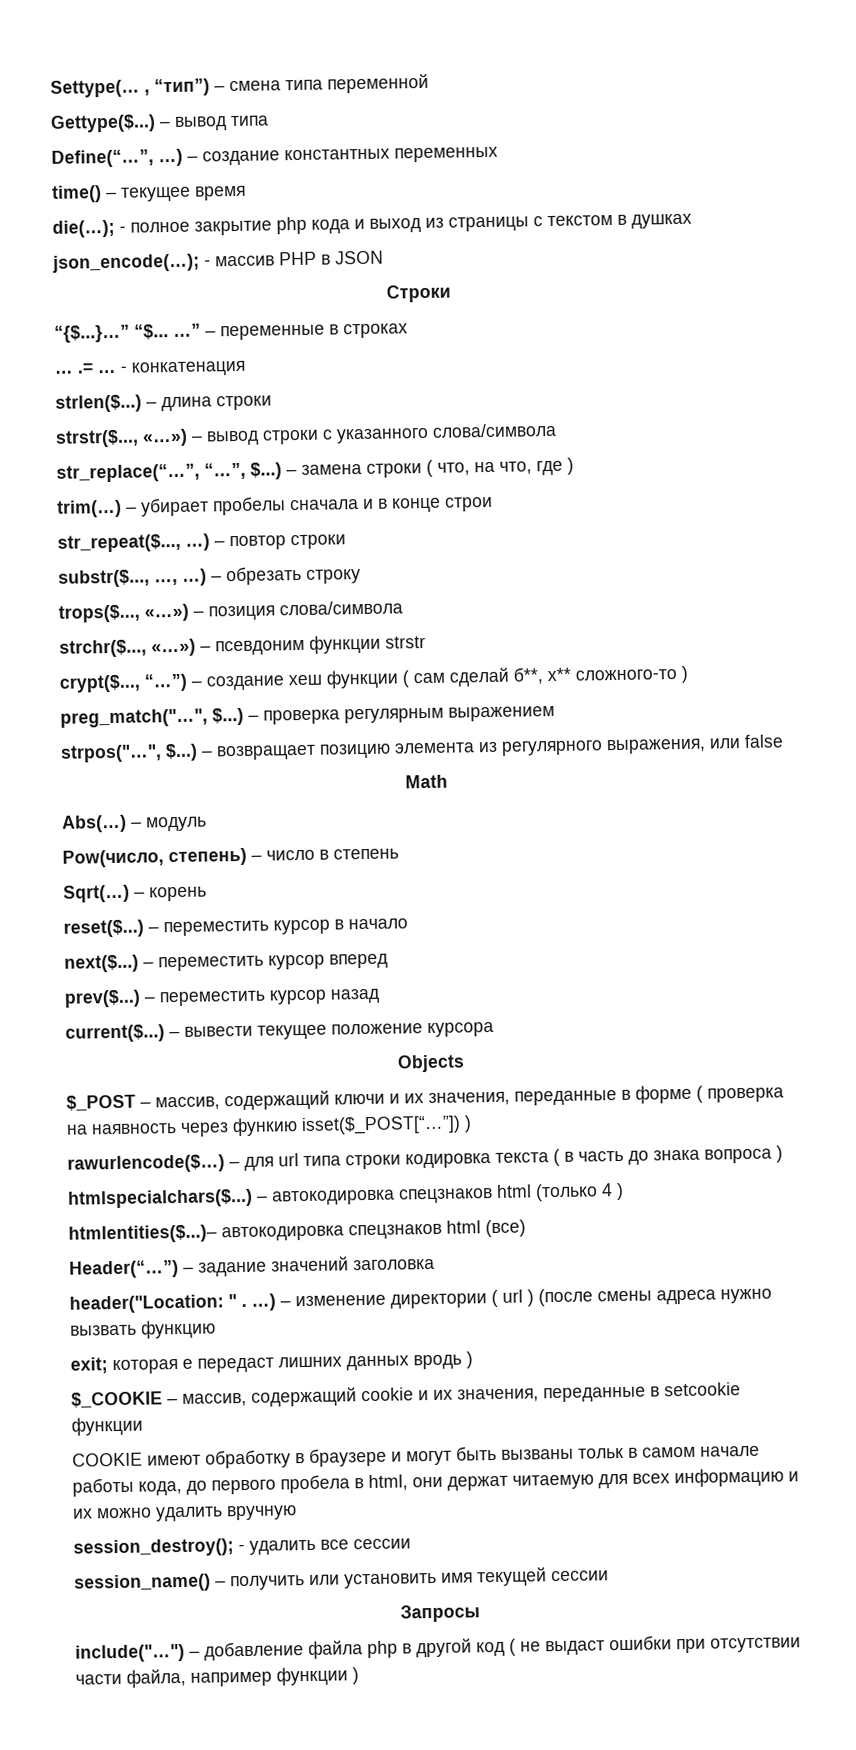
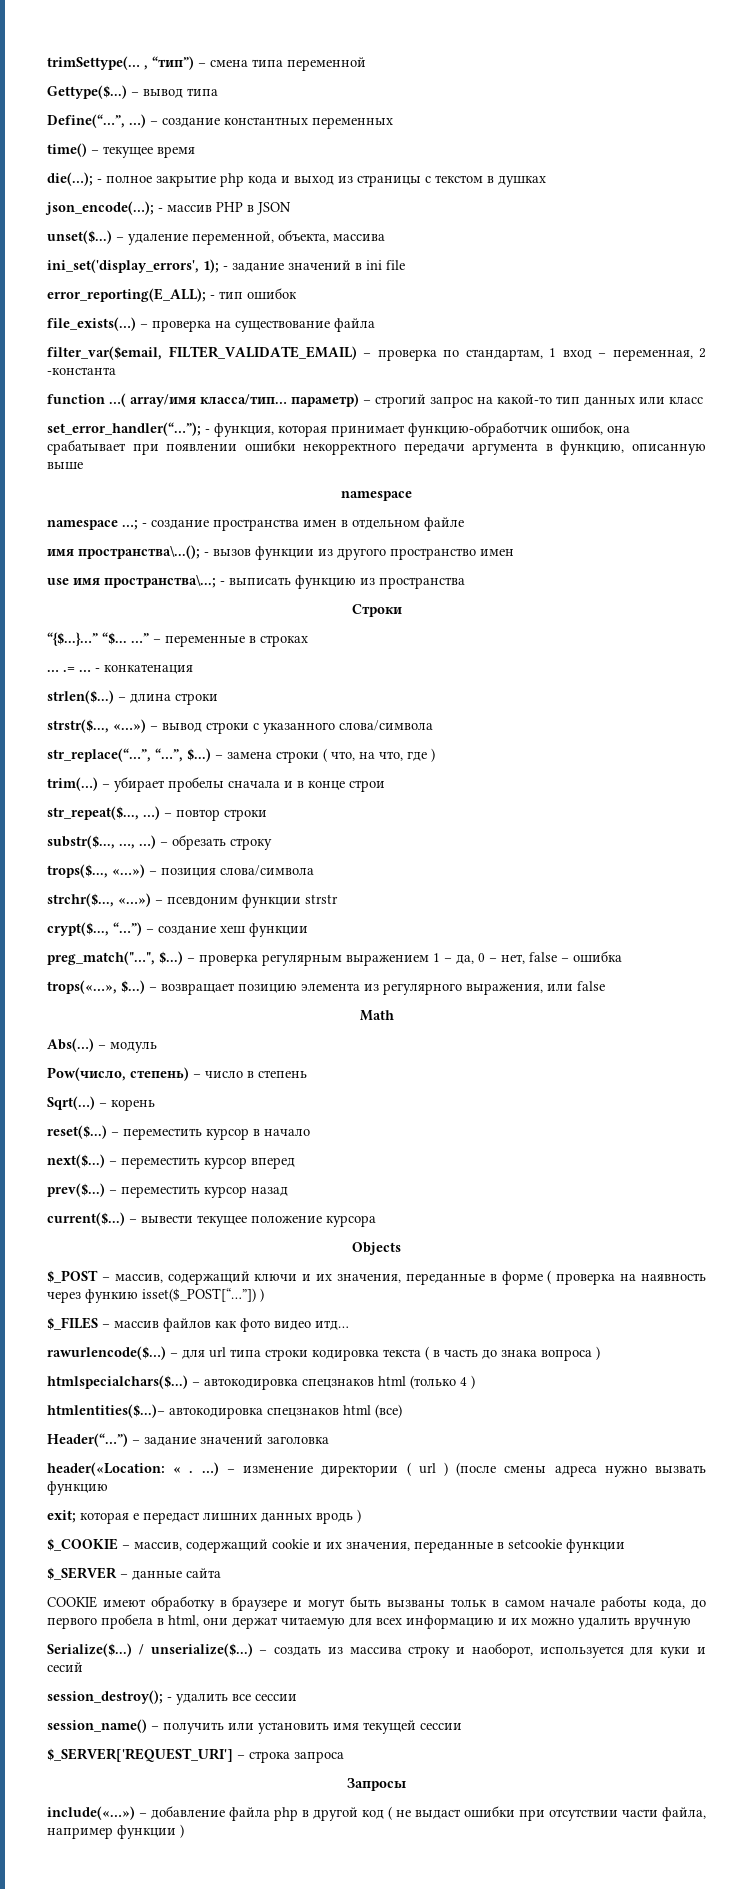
[50,79,140,98] Settype(… -> [47,56,140,70] trimSettype(…
(384, 257) none -> [47,230,385,245] [47,259,405,273] [47,288,297,302] [47,317,375,332] [47,346,706,361] [47,367,116,375] [47,393,703,408] [47,422,630,437] [47,440,706,455] [47,462,83,470] [341,491,412,501] [47,517,464,531] [47,545,514,560] [47,575,465,589] // unset($...) – удаление переменной, объекта, массива // ini_set('display_errors', 1); - задание значений в ini file // error_reporting(E_ALL); - тип ошибок // file_exists(…) – проверка на существование файла // filter_var($email, FILTER_VALIDATE_EMAIL) – проверка по стандартам, 1 вход – переменная, 2 -константа // function …( array/имя класса/тип… параметр) – строгий запрос на какой-то тип данных или класс // set_error_handler(“…”); - функция, которая принимает функцию-обработчик ошибок, она срабатывает при появлении ошибки некорректного передачи аргумента в функцию, описанную выше // namespace // namespace …; - создание пространства имен в отдельном файле // имя пространства\...(); - вызов функции из другого пространство имен // use имя пространства\...; - выписать функцию из пространства
[402,665,688,688] ( сам сделай б**, х** сложного-то ) -> (308, 930) none
[60,744,162,763] // strpos("…", -> [433,951,622,964] [47,980,117,994] 1 – да, 0 – нет, false – ошибка // trops(«…»,
(472, 1124) none -> [47,1317,349,1332] // $_FILES – массив файлов как фото видео итд…
[69,1294,237,1314] header("Location: " -> [47,1462,182,1476] header(«Location: «
(143, 1426) none -> [47,1567,221,1580] // $_SERVER – данные сайта
(297, 1513) none -> [47,1643,706,1658] [47,1662,83,1672] // Serialize($...) / unserialize($...) – создать из массива строку и наоборот, используется для куки и сесий
(609, 1576) none -> [47,1748,344,1763] // $_SERVER['REQUEST_URI'] – строка запроса
[75,1643,185,1663] include("…") -> [47,1806,135,1820] include(«…»)

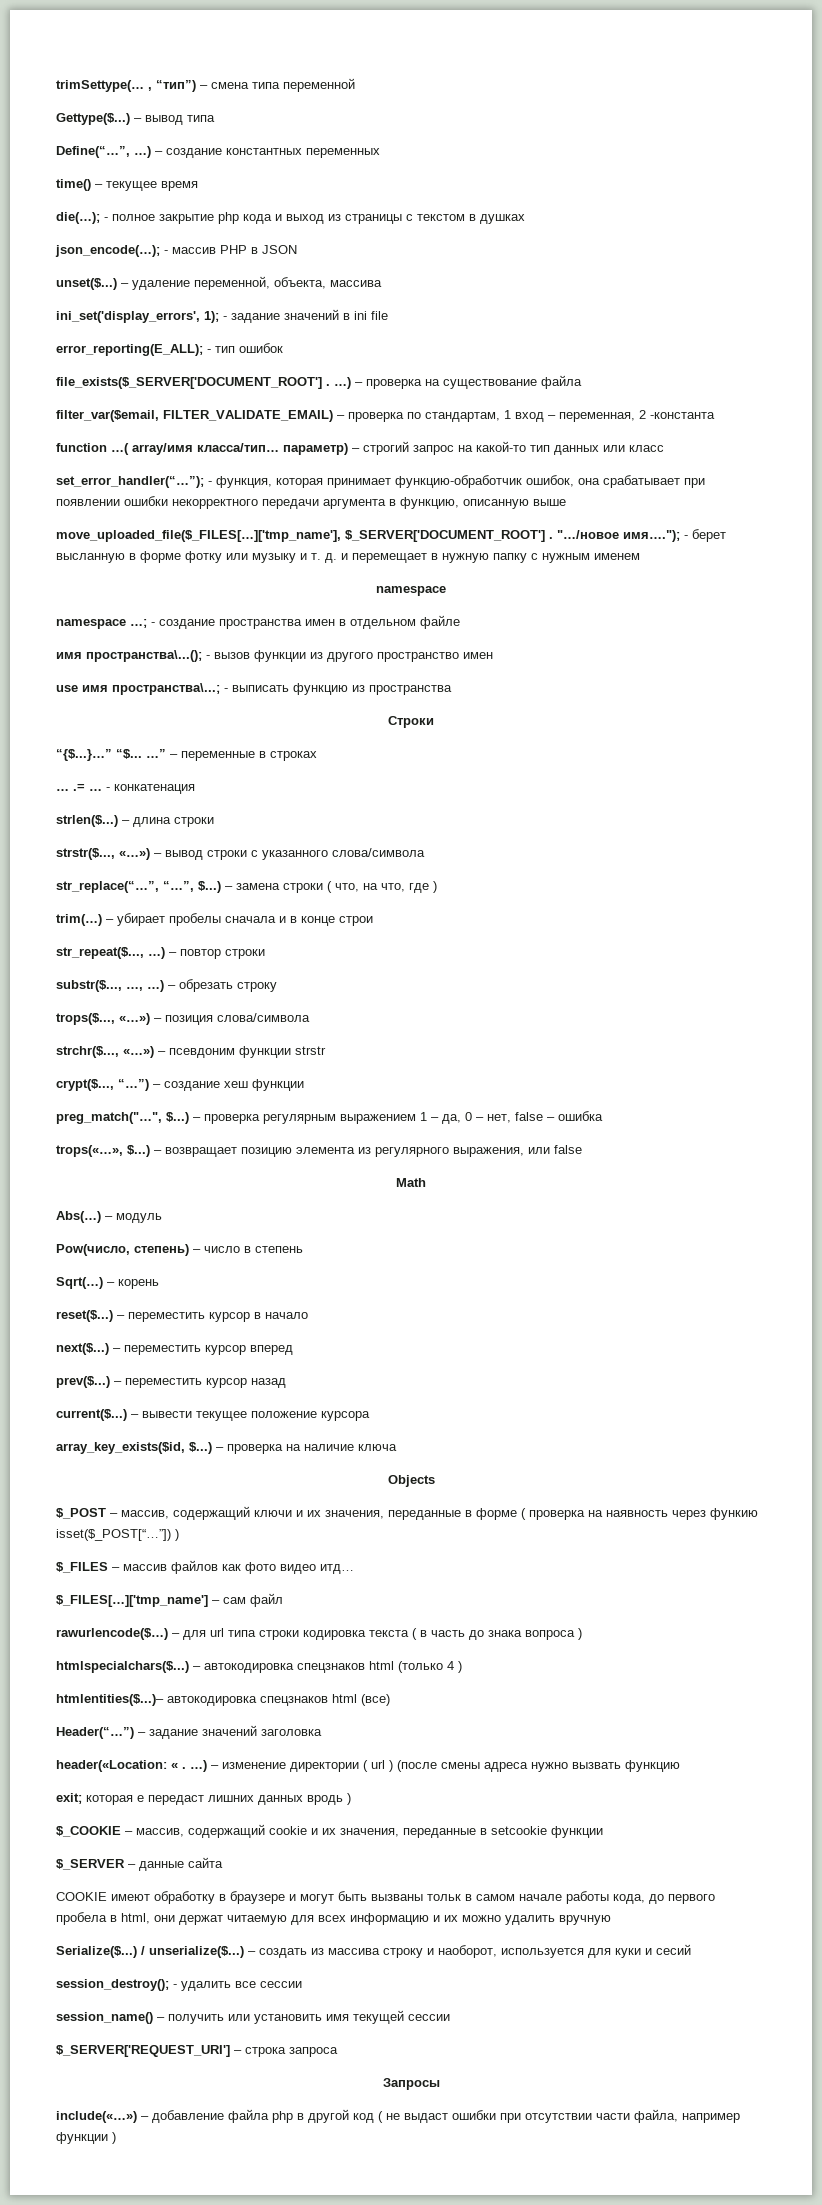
[47,317,136,331] file_exists(…) -> [56,377,351,389] file_exists($_SERVER['DOCUMENT_ROOT'] . …)
(83, 466) none -> [56,529,726,542] [56,551,640,563] // move_uploaded_file($_FILES[…]['tmp_name'], $_SERVER['DOCUMENT_ROOT'] . "…/новое имя…."); - берет высланную в форме фотку или музыку и т. д. и перемещает в нужную папку с нужным именем
(376, 1221) none -> [56,1442,397,1454] // array_key_exists($id, $...) – проверка на наличие ключа
(349, 1325) none -> [56,1593,283,1607] // $_FILES[…]['tmp_name'] – сам файл

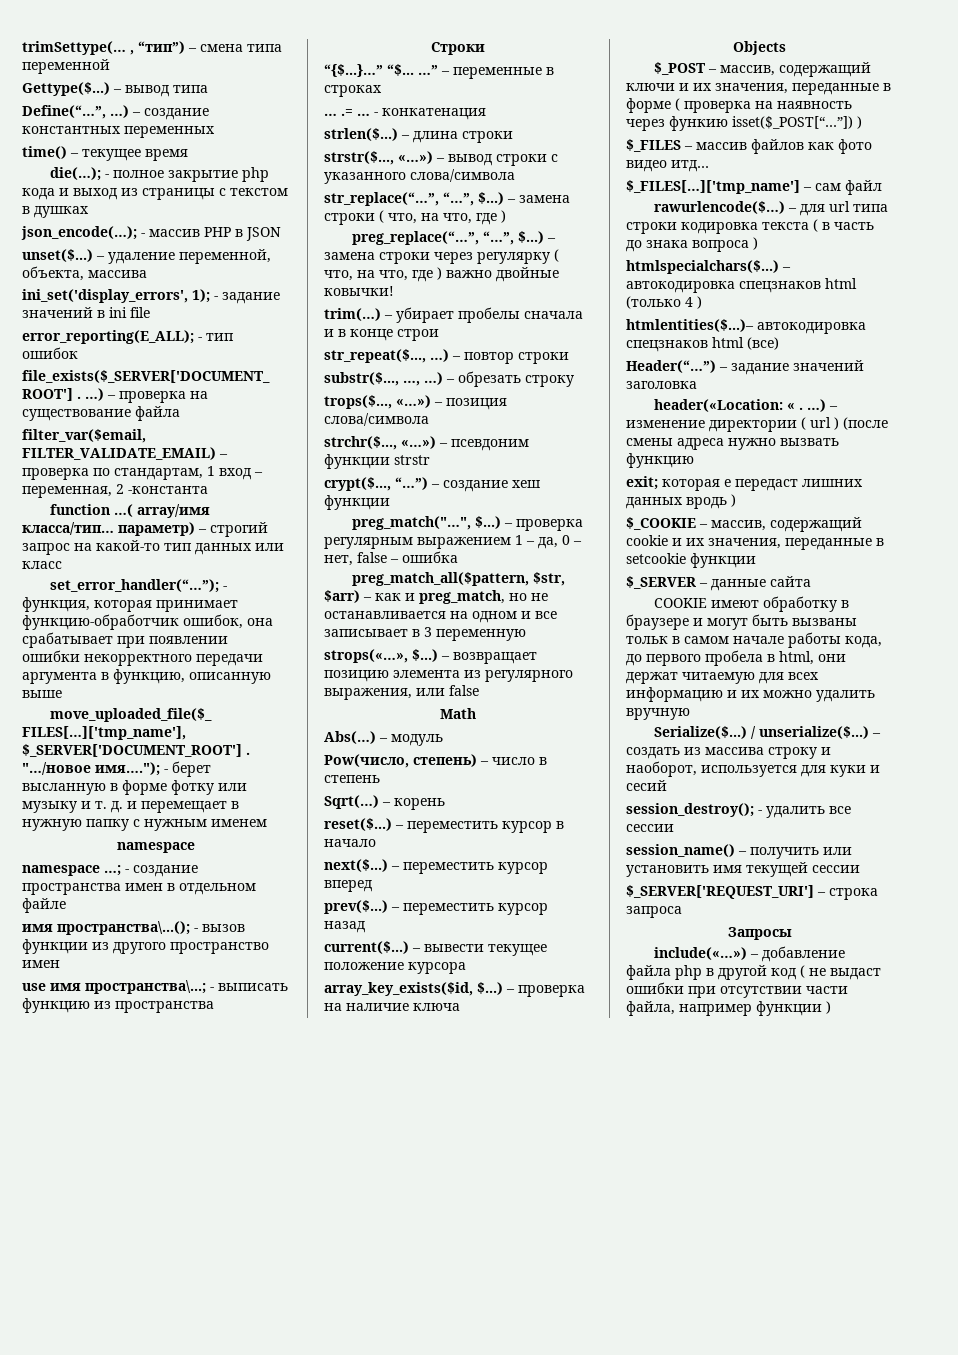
(437, 887) none -> [352,231,557,245] [324,249,559,264] [324,267,559,282] [324,286,394,296] // preg_replace(“…”, “…”, $...) – замена строки через регулярку ( что, на что, где ) важно двойные ковычки!
[56,1145,123,1157] trops(«…», -> [352,572,566,586] [324,590,548,604] [324,611,557,623] [324,627,526,641] [324,649,408,663] preg_match_all($pattern, $str, $arr) – как и preg_match, но не останавливается на одном и все записывает в 3 переменную // strops(«…»,

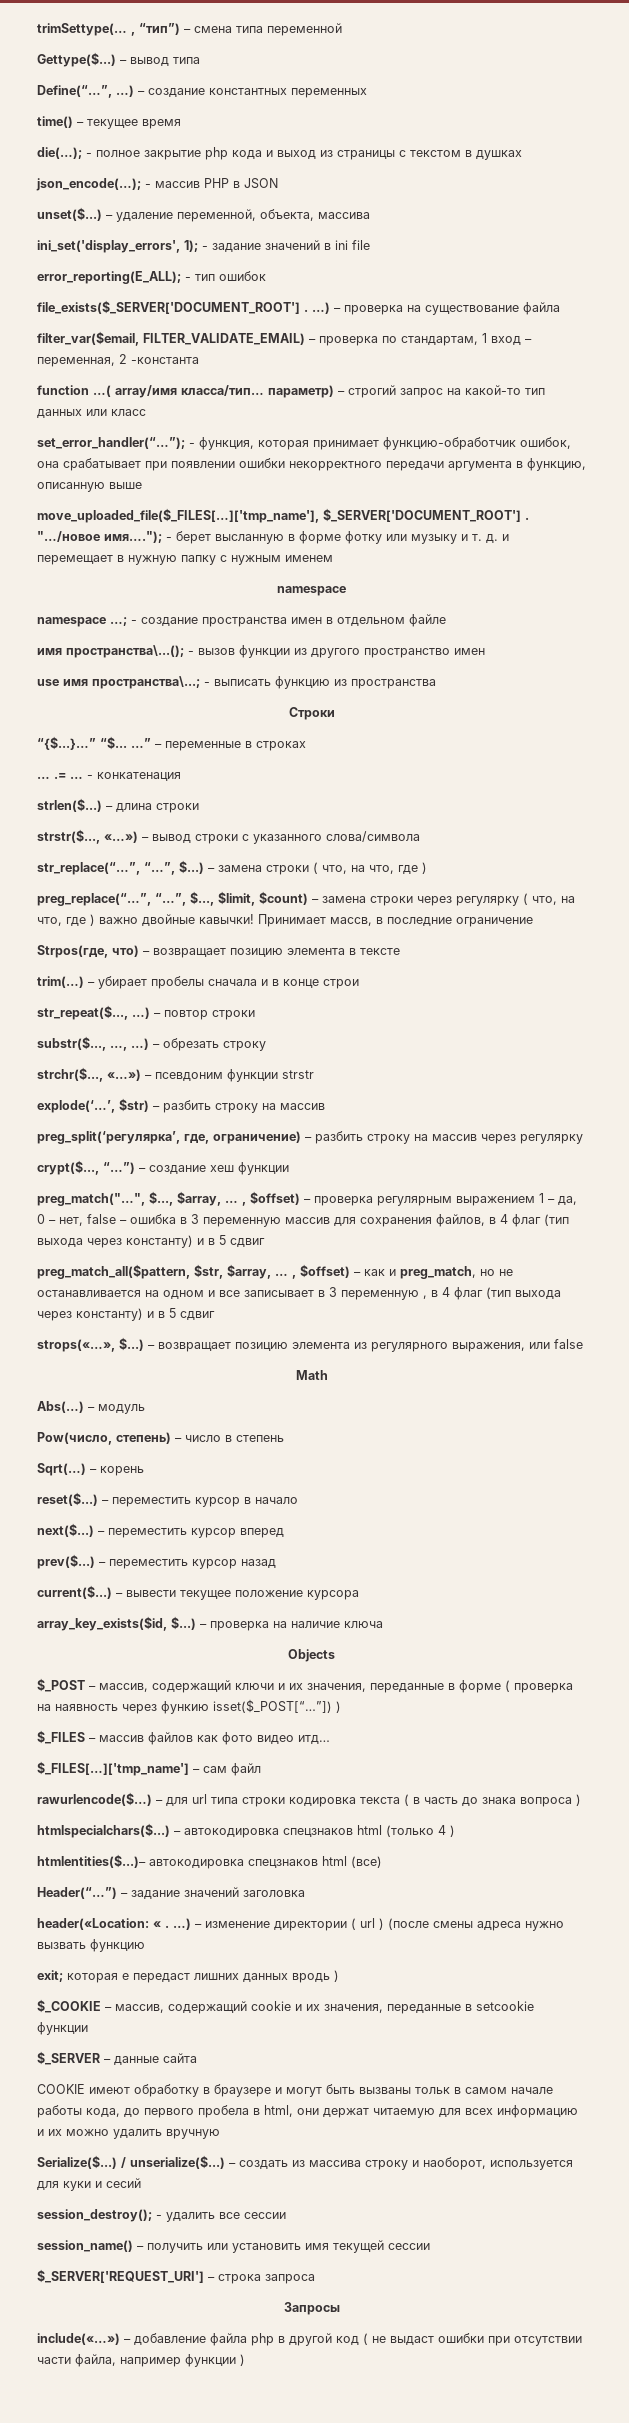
[518,231,545,244] $...) -> [190,891,308,906] $..., $limit, $count)
[324,286,394,296] ковычки! -> [199,914,533,927] [37,945,400,958] кавычки! Принимает массв, в последние ограничение // Strpos(где, что) – возвращает позицию элемента в тексте
[324,395,507,410] [324,413,429,426] // trops($..., «…») – позиция слова/символа -> (266, 1046) none
(430, 460) none -> [37,1098,325,1113] [37,1131,583,1144] // explode(‘…’, $str) – разбить строку на массив // preg_split(‘регулярка’, где, ограничение) – разбить строку на массив через регулярку
[475,516,502,529] $...) -> [149,1191,300,1206] $..., $array, … , $offset)
[352,572,566,586] [324,590,360,603] // preg_match_all($pattern, $str, $arr) -> [180,1214,569,1227] [37,1235,265,1248] [37,1264,350,1279] в 3 переменную массив для сохранения файлов, в 4 флаг (тип выхода через константу) и в 5 сдвиг // preg_match_all($pattern, $str, $array, … , $offset)
(526, 635) none -> [423,1287,561,1300] [37,1308,215,1321] , в 4 флаг (тип выхода через константу) и в 5 сдвиг

